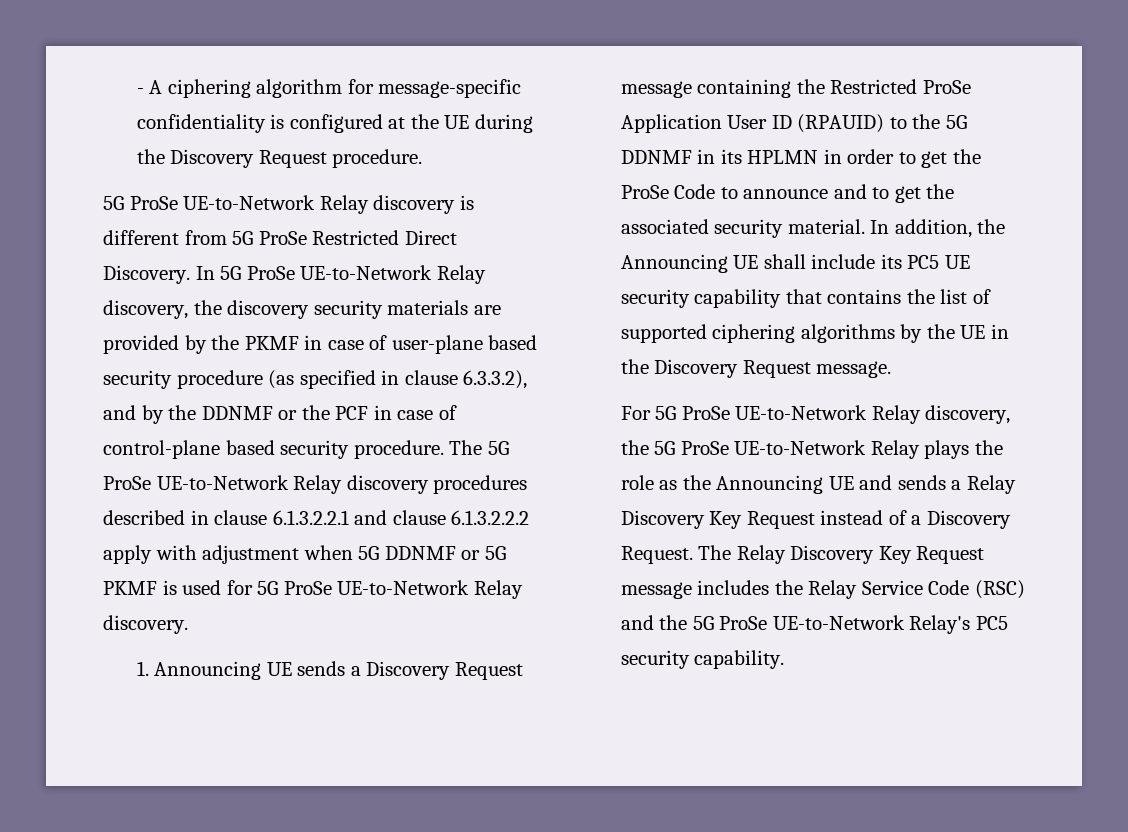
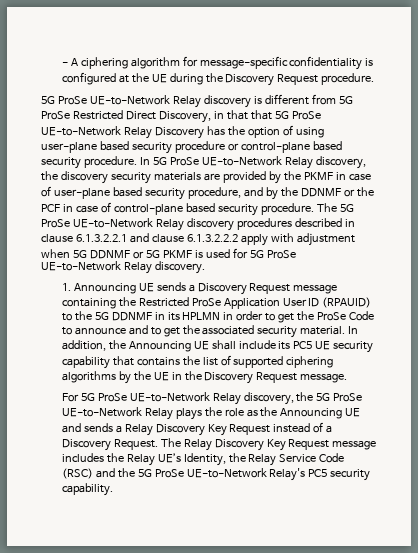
[103,265,190,284] Discovery. -> [158,110,321,123] [41,125,324,139] [41,141,342,154] [41,156,137,169] Discovery, in that that 5G ProSe UE-to-Network Relay Discovery has the option of using user-plane based security procedure or control-plane based security procedure.
[176,370,528,389] procedure (as specified in clause 6.3.3.2), -> [187,187,241,199] procedure,
(858, 589) none -> [157,453,277,466] UE’s Identity, the Relay

